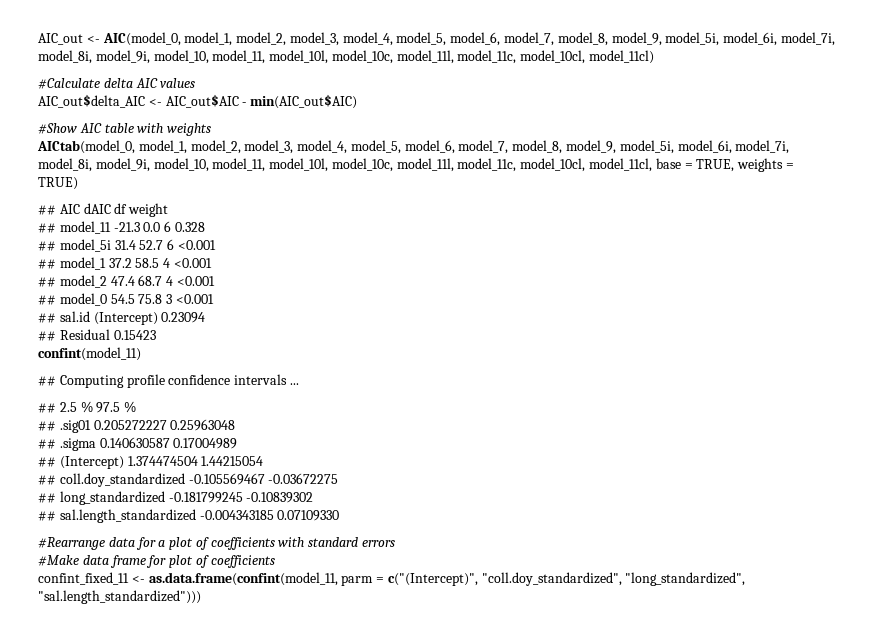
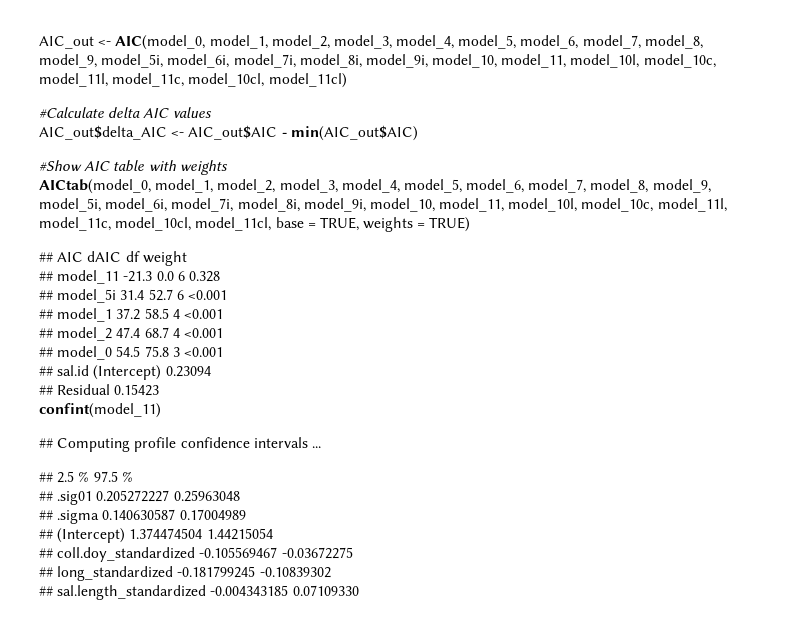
[38,537,396,550] [38,555,275,568] [38,572,746,586] [38,590,201,604] // #Rearrange data for a plot of coefficients with standard errors // #Make data frame for plot of coefficients // confint_fixed_11 <- as.data.frame(confint(model_11, parm = c("(Intercept)", "coll.doy_standardized", "long_standardized", "sal.length_standardized"))) -> (359, 590) none

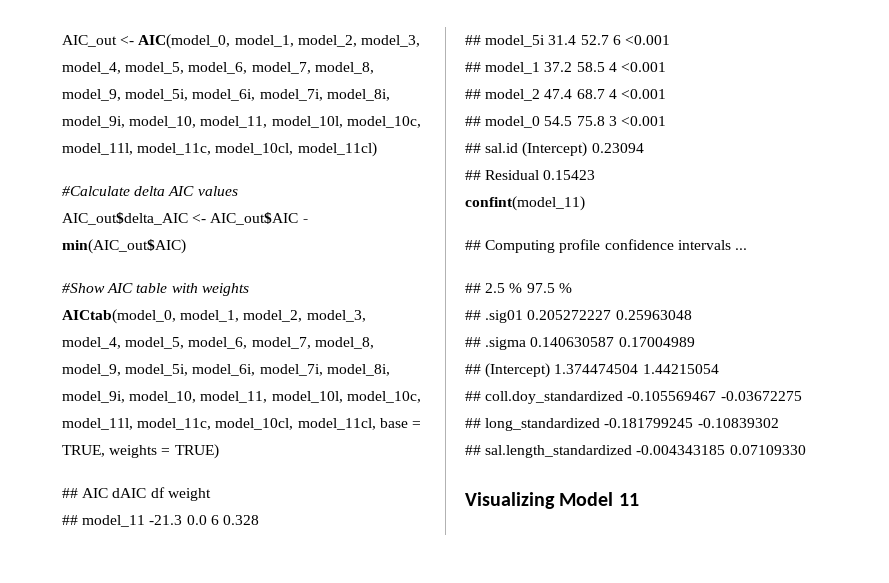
(359, 590) none -> [465,492,639,509] // Visualizing Model 11

